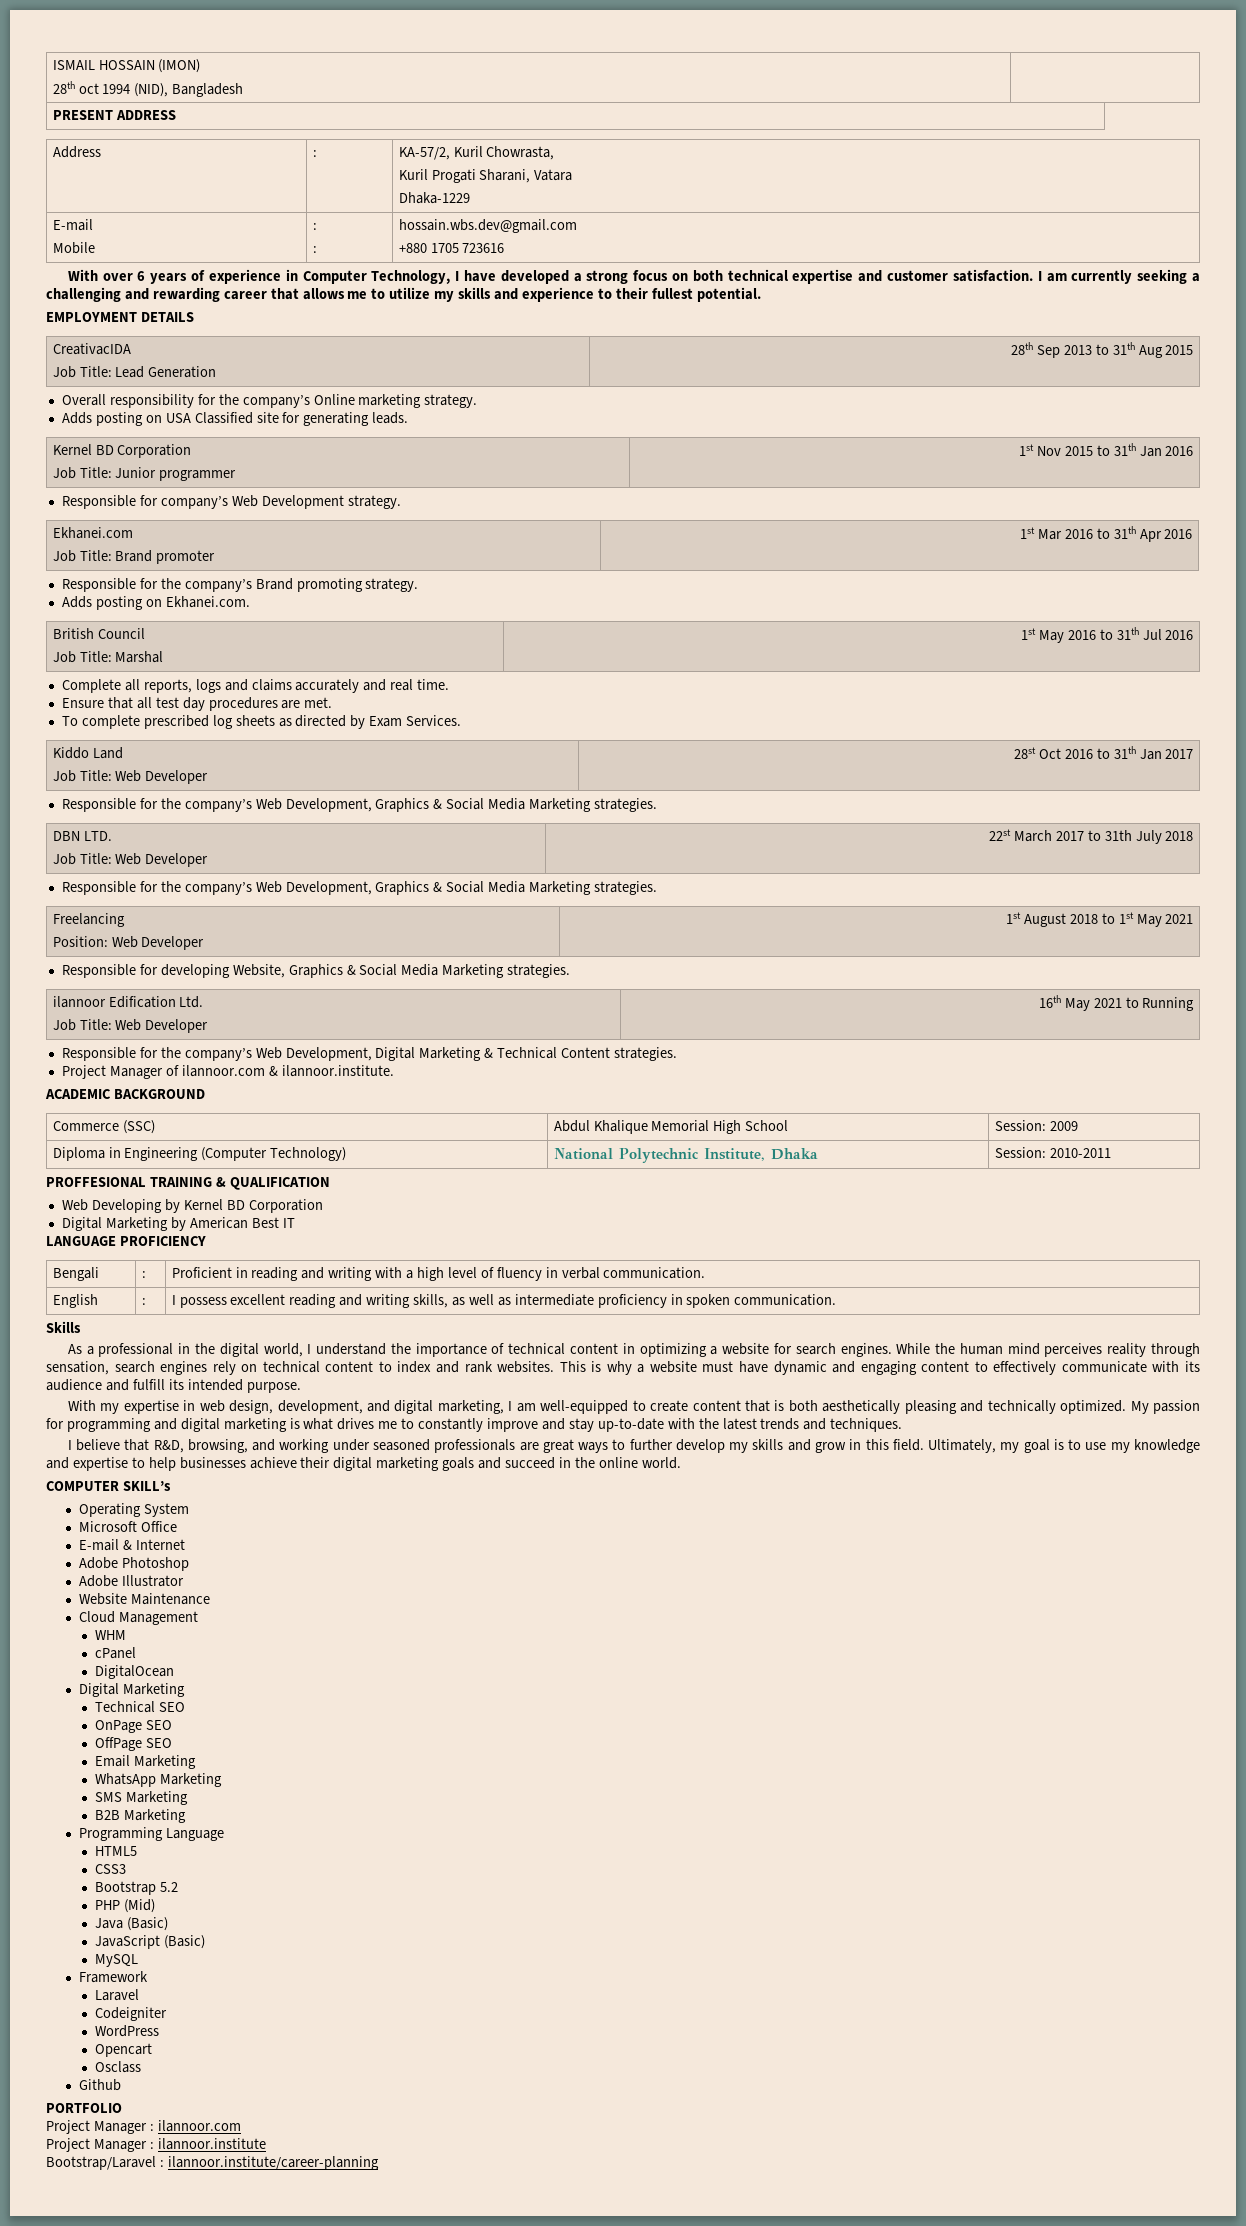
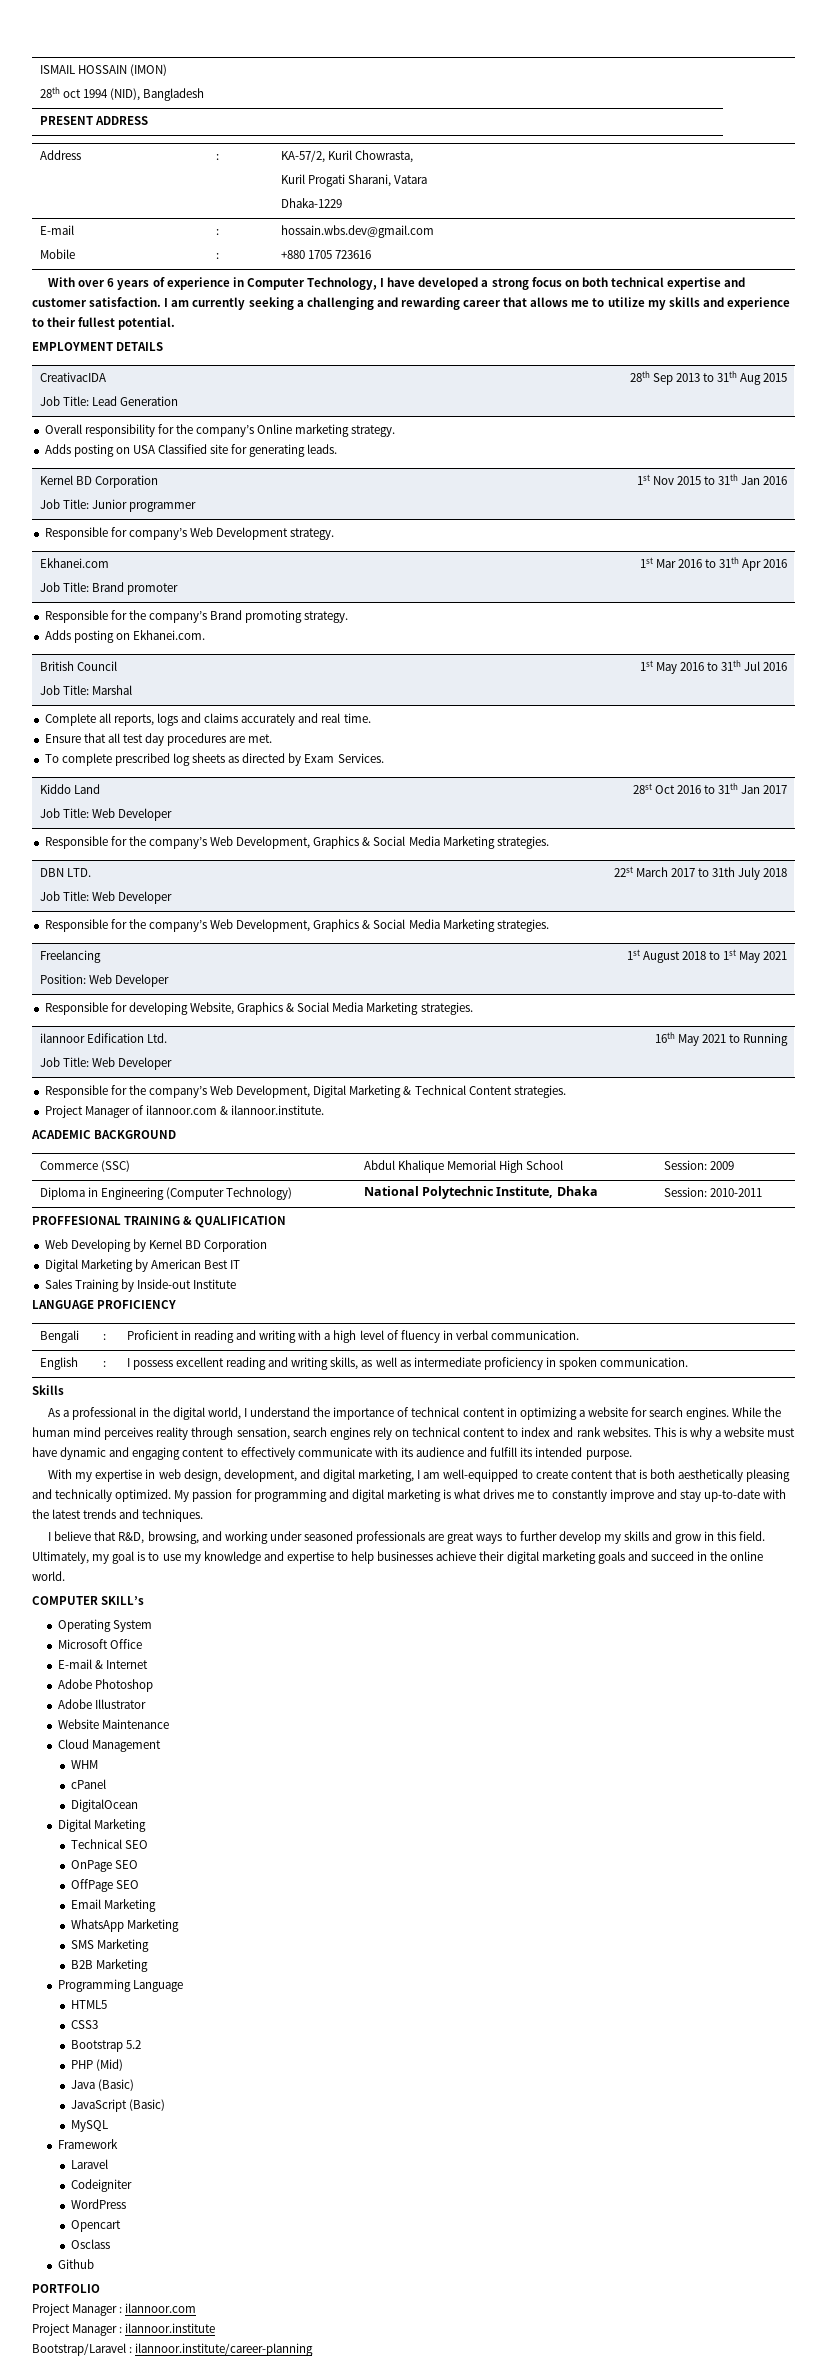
(295, 1223) none -> [44,1279,237,1292] // Sales Training by Inside-out Institute

